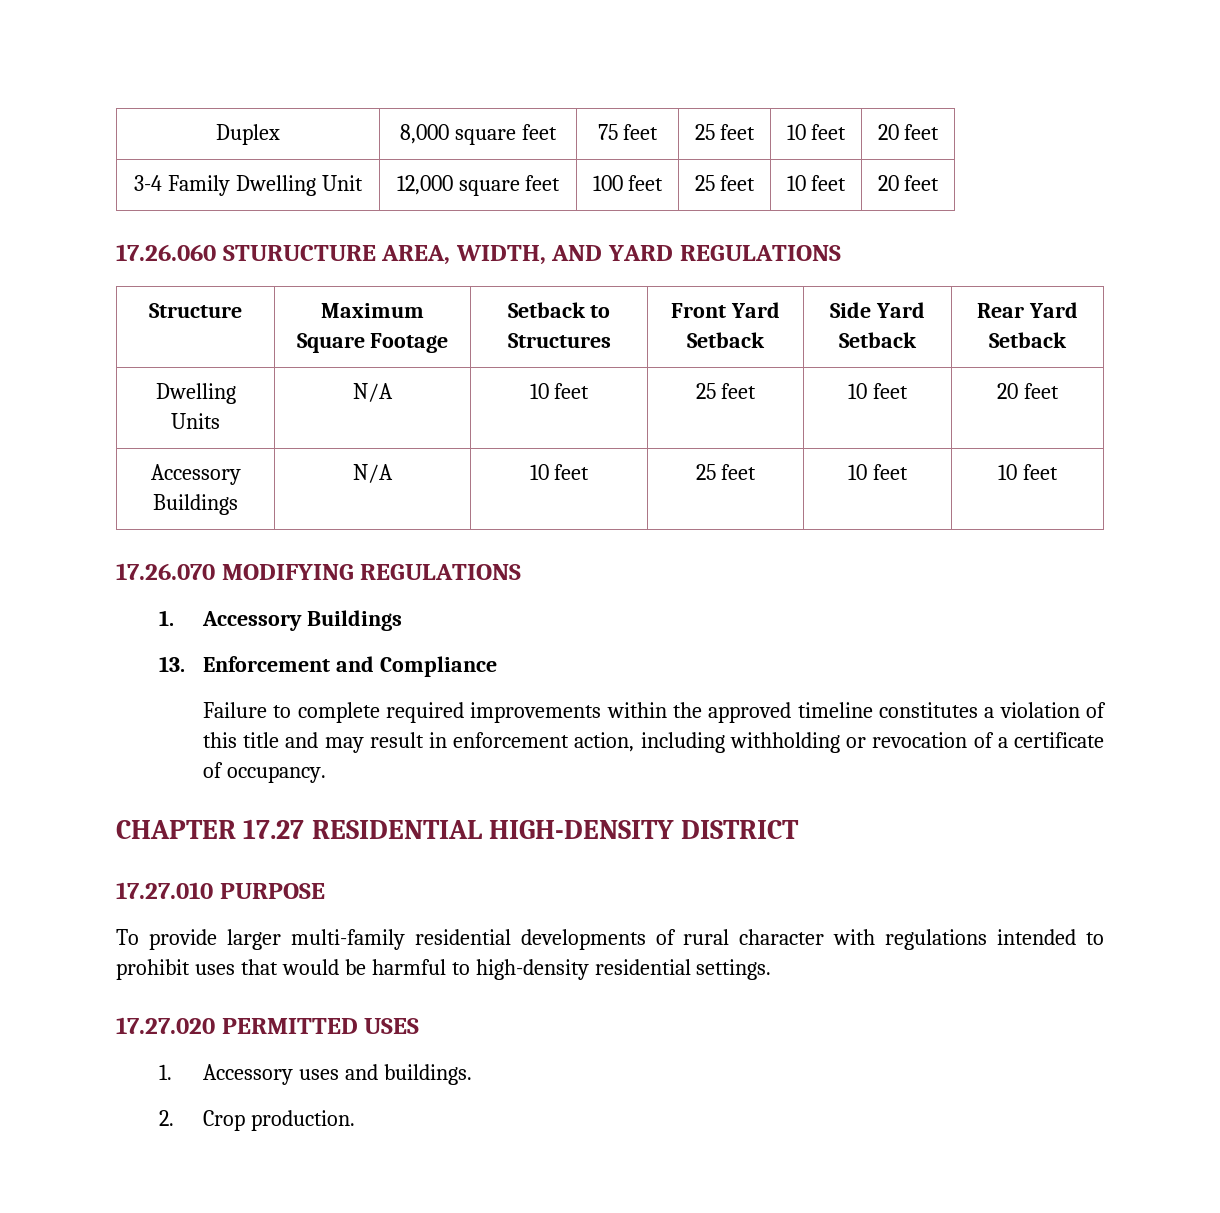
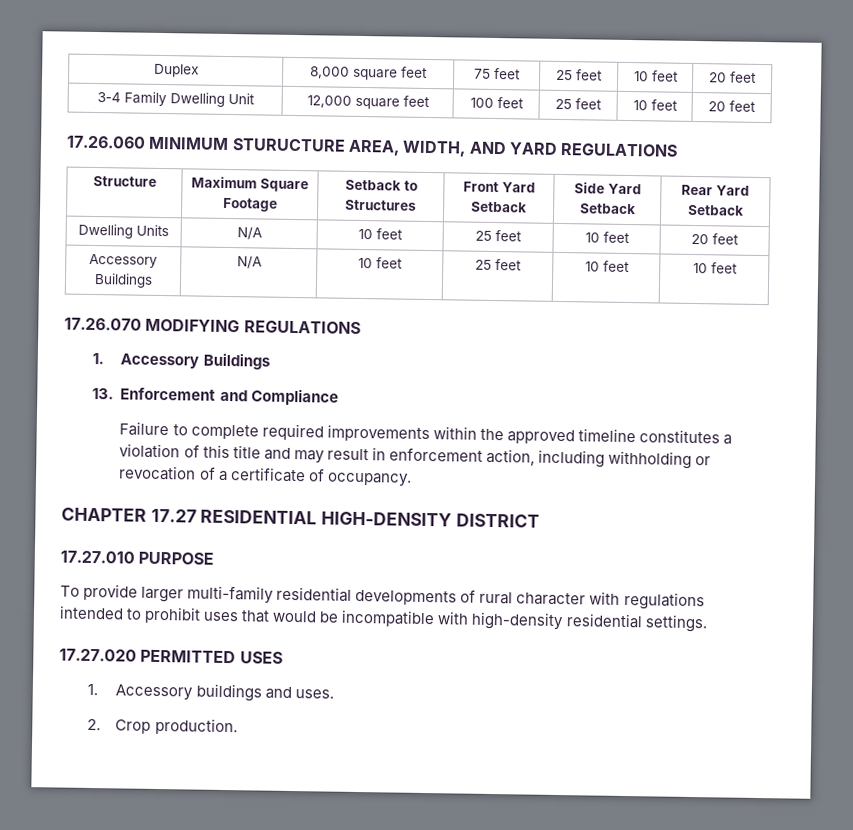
(216, 252) none -> [148,136,230,151] MINIMUM
[371,959,470,975] harmful to -> [341,609,470,628] incompatible with
[298,1064,472,1085] uses and buildings. -> [195,683,334,702] buildings and uses.

